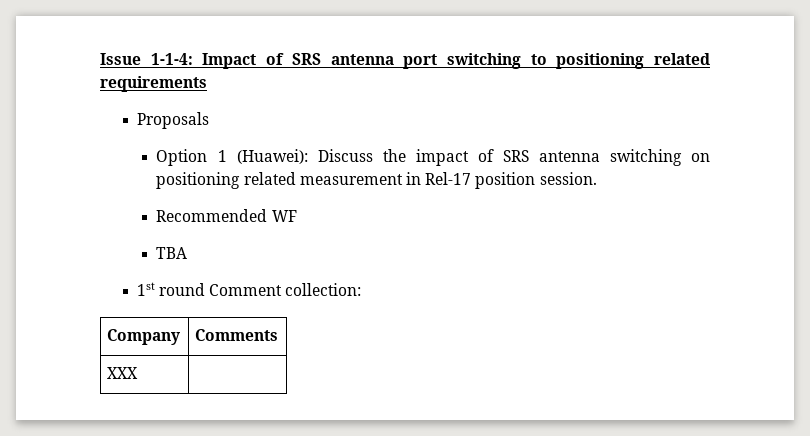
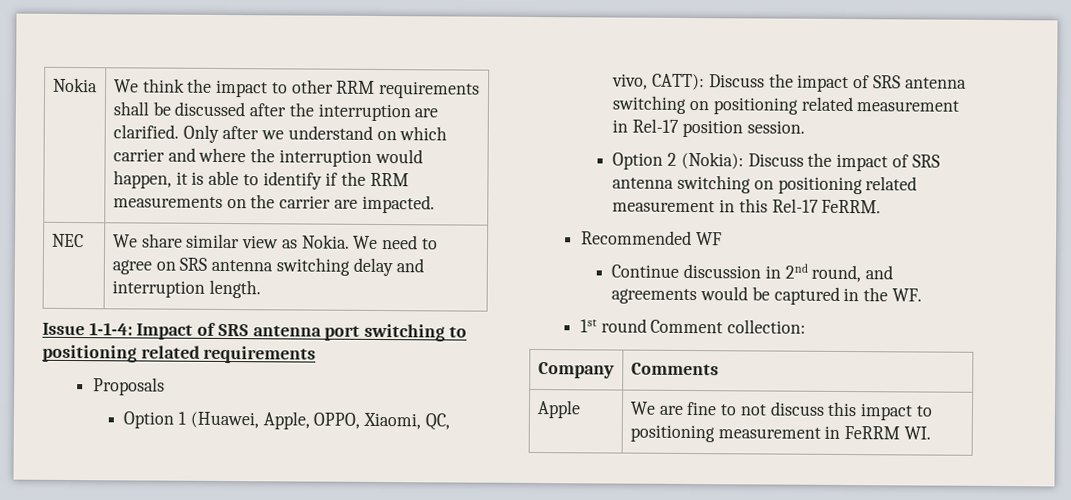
(100, 59) none -> [52,77,98,93] [113,78,481,99] [112,101,439,122] [112,124,448,143] [112,147,423,167] [112,170,409,190] [112,194,435,214] [51,233,84,248] [112,233,438,250] [111,257,425,277] [111,279,261,299] Nokia | We think the impact to other RRM requirements shall be discussed after the interruption are clarified. Only after we understand on which carrier and where the interruption would happen, it is able to identify if the RRM measurements on the carrier are impacted. // NEC | We share similar view as Nokia. We need to agree on SRS antenna switching delay and interruption length. //
[236,149,308,164] (Huawei): -> [189,411,450,431] [612,73,706,91] (Huawei, Apple, OPPO, Xiaomi, QC, vivo, CATT):
[156,209,297,222] [156,247,188,259] Recommended WF // TBA -> [612,151,940,172] [612,174,918,195] [612,198,882,214] [580,230,722,246] [611,263,894,283] [611,286,922,305] Option 2 (Nokia): Discuss the impact of SRS antenna switching on positioning related measurement in this Rel-17 FeRRM. // Recommended WF // Continue discussion in 2nd round, and agreements would be captured in the WF.
[107,367,139,379] XXX | -> [536,400,581,419] [629,401,933,421] [629,424,931,443] Apple | We are fine to not discuss this impact to positioning measurement in FeRRM WI.

